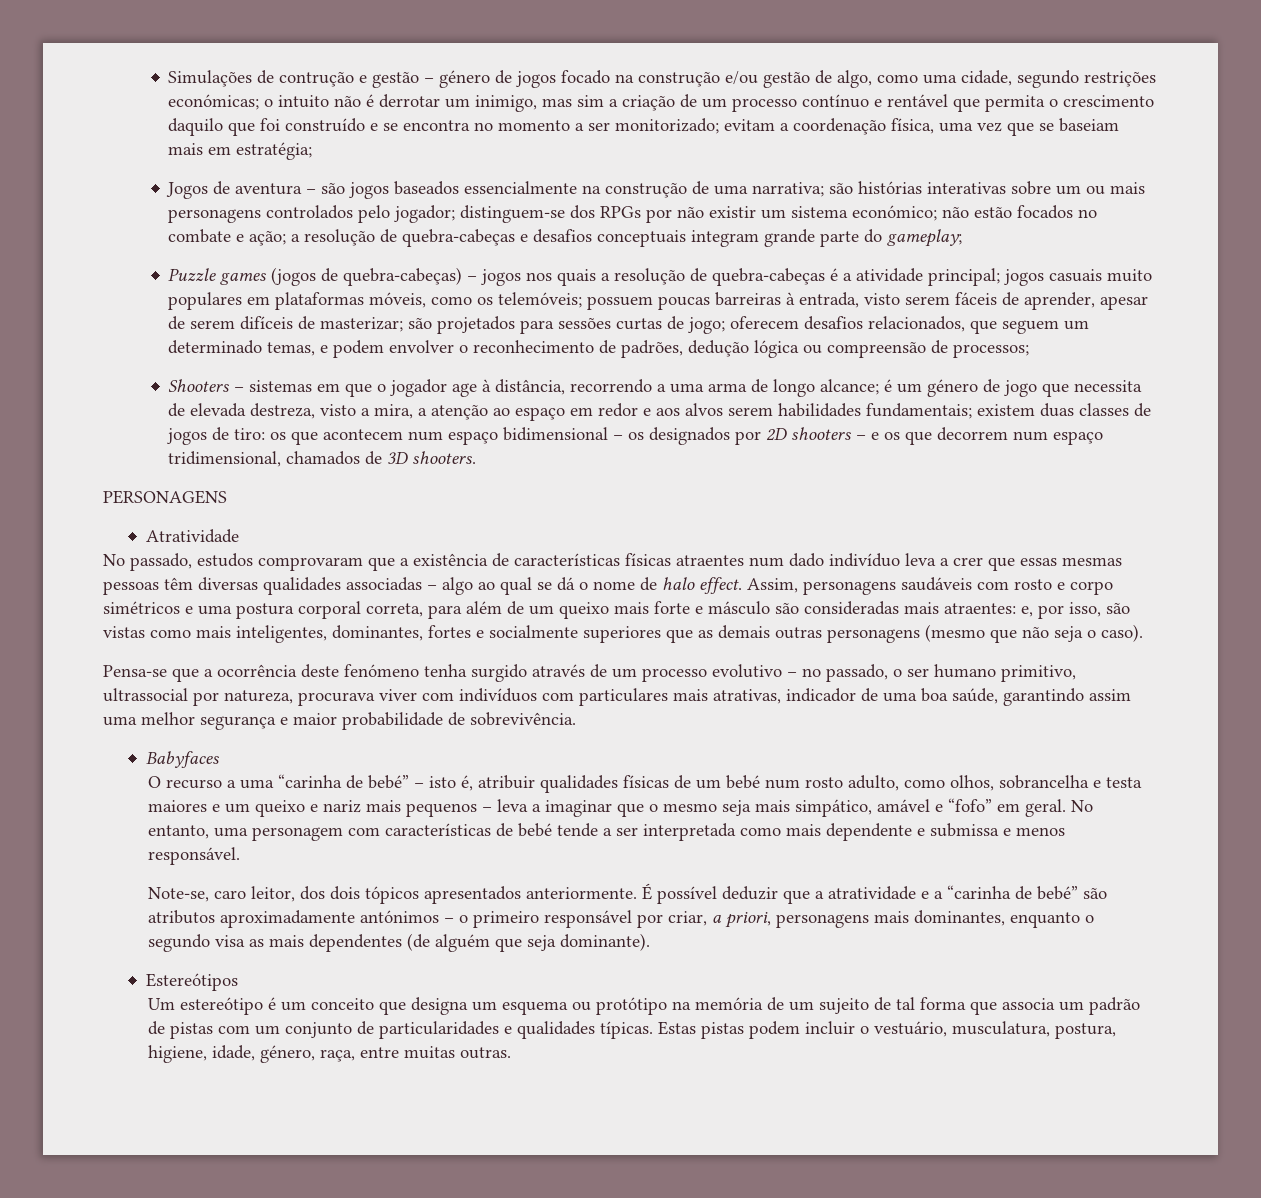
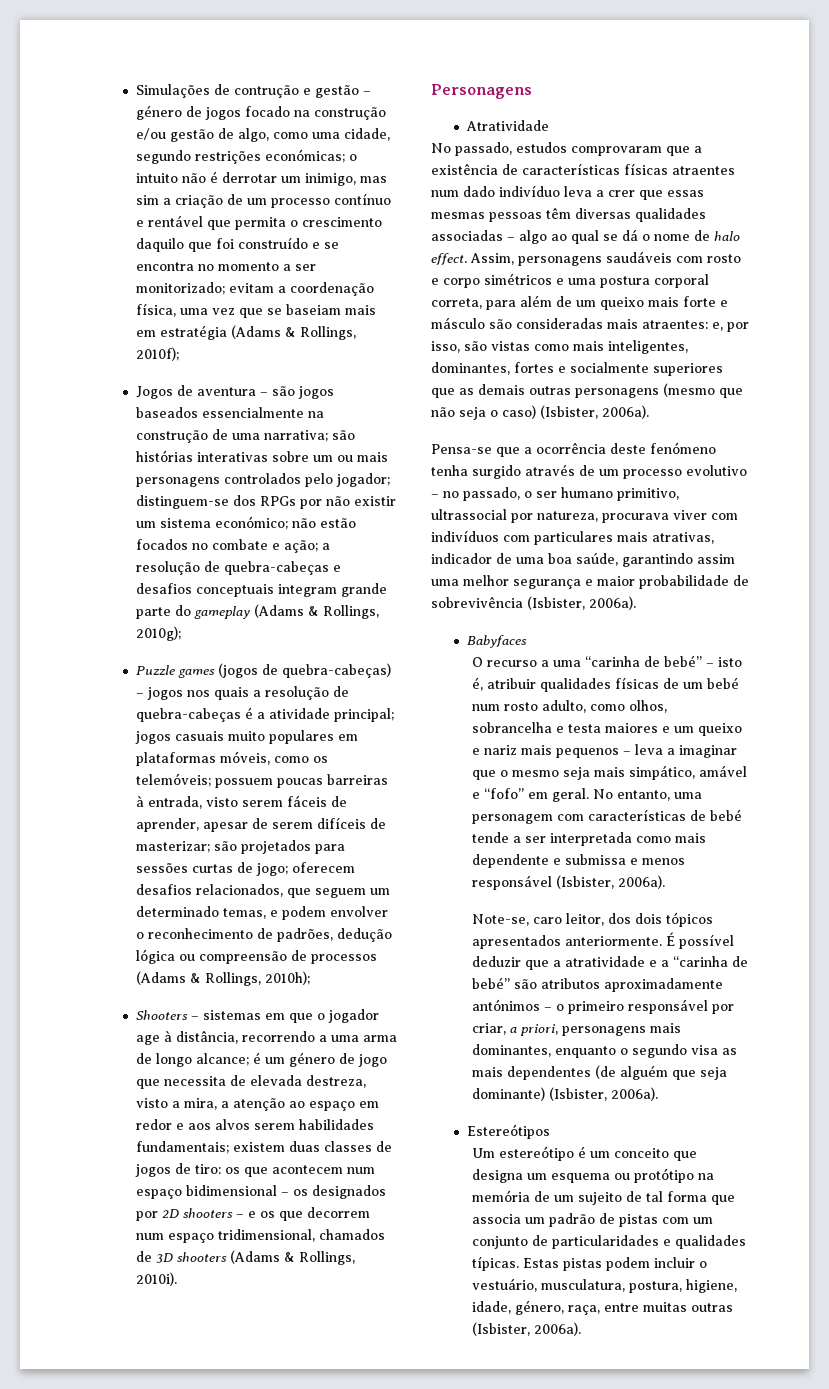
[236,142,313,160] estratégia; -> [160,325,357,340] [136,347,180,361] estratégia (Adams & Rollings, 2010f);
[887,229,963,247] gameplay; -> [194,604,380,619] [136,626,182,641] gameplay (Adams & Rollings, 2010g);
[953,344,1030,358] processos; -> [311,954,378,964] [136,971,311,986] processos (Adams & Rollings, 2010h);
[412,451,477,464] [103,490,227,504] shooters. // PERSONAGENS -> [177,1250,356,1265] [136,1272,178,1286] [431,84,532,99] shooters (Adams & Rollings, 2010i). // Personagens
[1101,624,1143,642] caso). -> [502,405,649,419] caso) (Isbister, 2006a).
[470,712,576,726] sobrevivência. -> [431,596,636,610] sobrevivência (Isbister, 2006a).
[147,847,240,865] responsável. -> [471,875,665,890] responsável (Isbister, 2006a).
[559,933,650,951] dominante). -> [471,1087,658,1101] dominante) (Isbister, 2006a).
[459,1047,511,1059] outras. -> [690,1303,733,1312] [471,1322,581,1336] outras (Isbister, 2006a).

